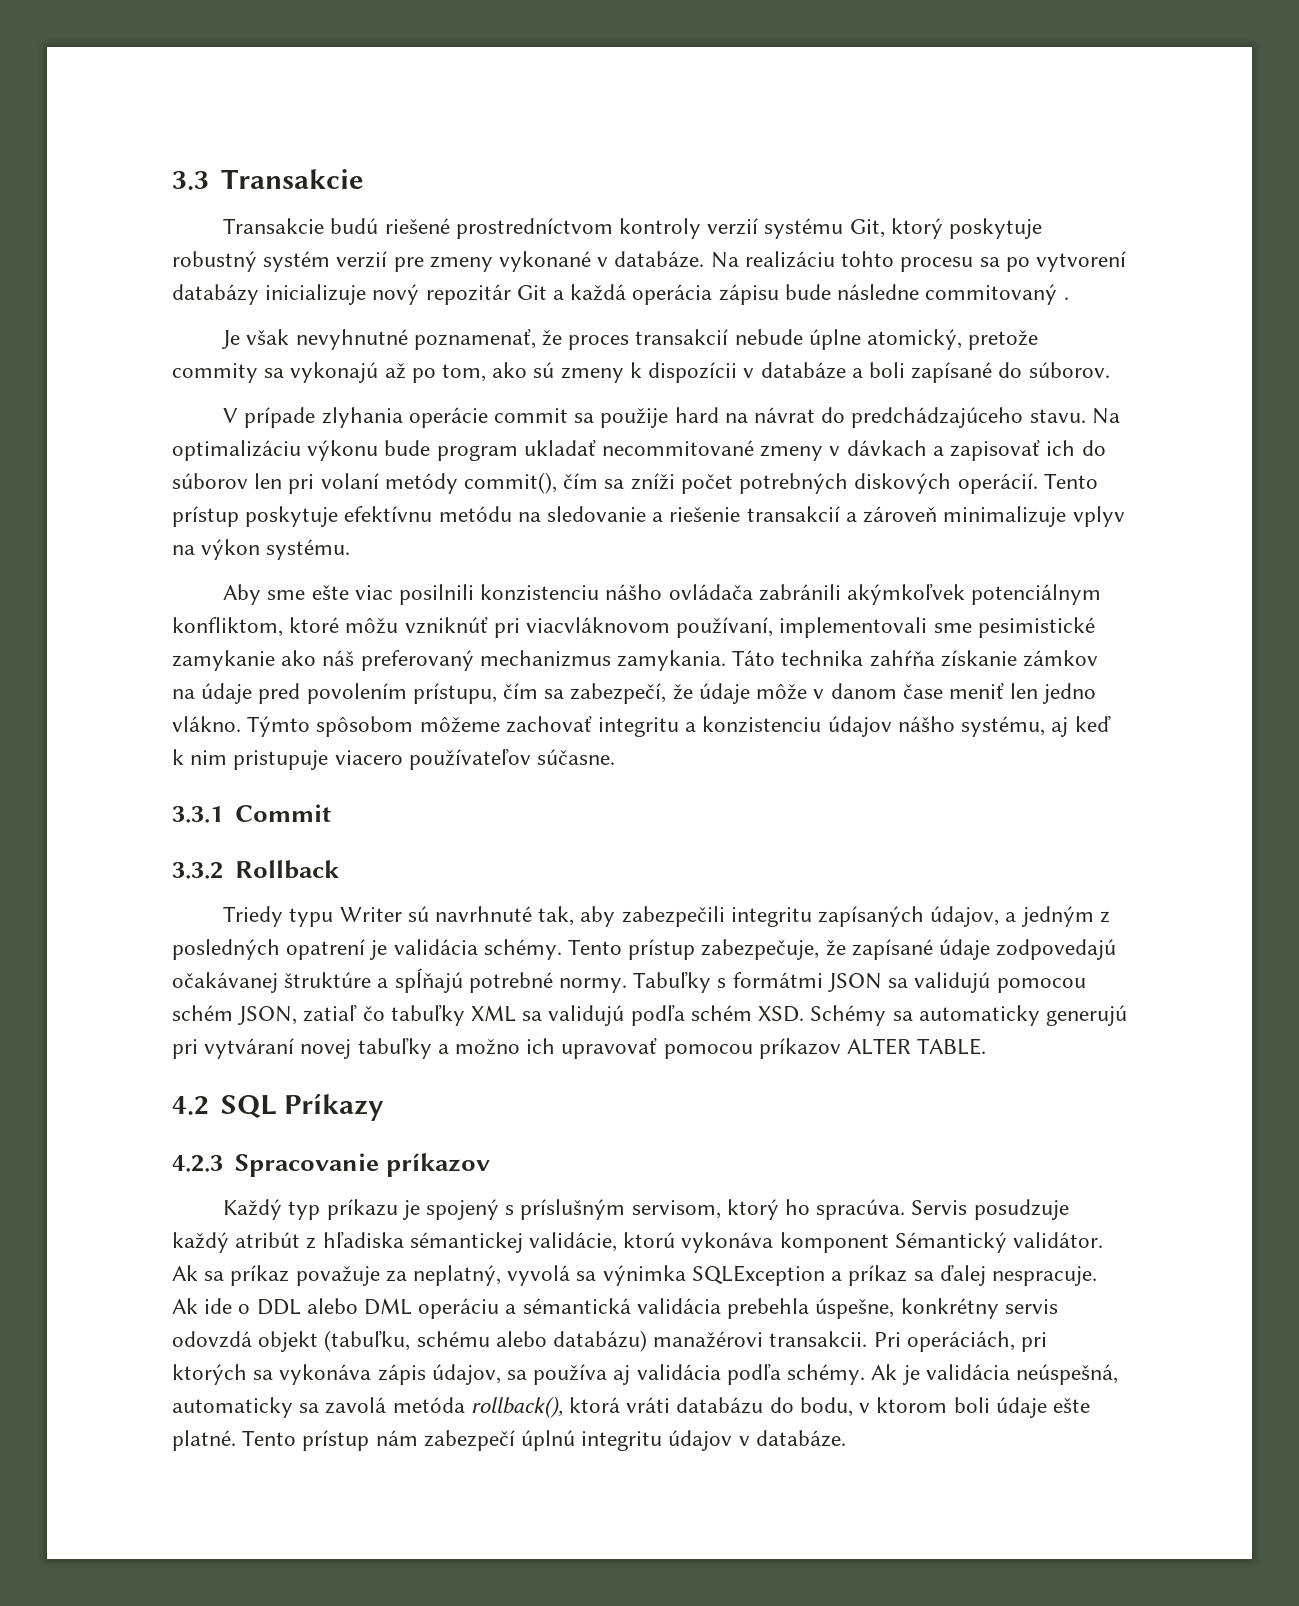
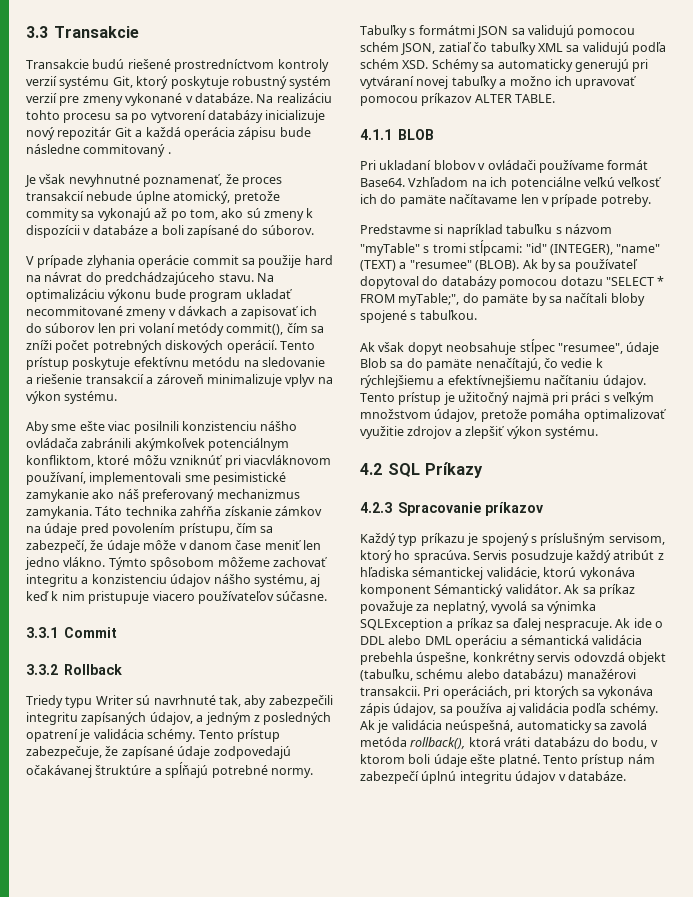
(987, 1046) none -> [360,129,435,140] [360,160,649,173] [360,177,662,190] [360,194,651,207] [360,224,612,237] [360,240,661,256] [360,259,638,272] [360,276,665,289] [360,293,645,306] [360,310,477,323] [360,339,660,355] [360,358,603,371] [360,375,646,388] [360,392,654,405] [360,409,666,422] [360,426,598,439] // 4.1.1 BLOB // Pri ukladaní blobov v ovládači používame formát Base64. Vzhľadom na ich potenciálne veľkú veľkosť ich do pamäte načítavame len v prípade potreby. // Predstavme si napríklad tabuľku s názvom "myTable" s tromi stĺpcami: "id" (INTEGER), "name" (TEXT) a "resumee" (BLOB). Ak by sa používateľ dopytoval do databázy pomocou dotazu "SELECT * FROM myTable;", do pamäte by sa načítali bloby spojené s tabuľkou. // Ak však dopyt neobsahuje stĺpec "resumee", údaje Blob sa do pamäte nenačítajú, čo vedie k rýchlejšiemu a efektívnejšiemu načítaniu údajov. Tento prístup je užitočný najmä pri práci s veľkým množstvom údajov, pretože pomáha optimalizovať využitie zdrojov a zlepšiť výkon systému.

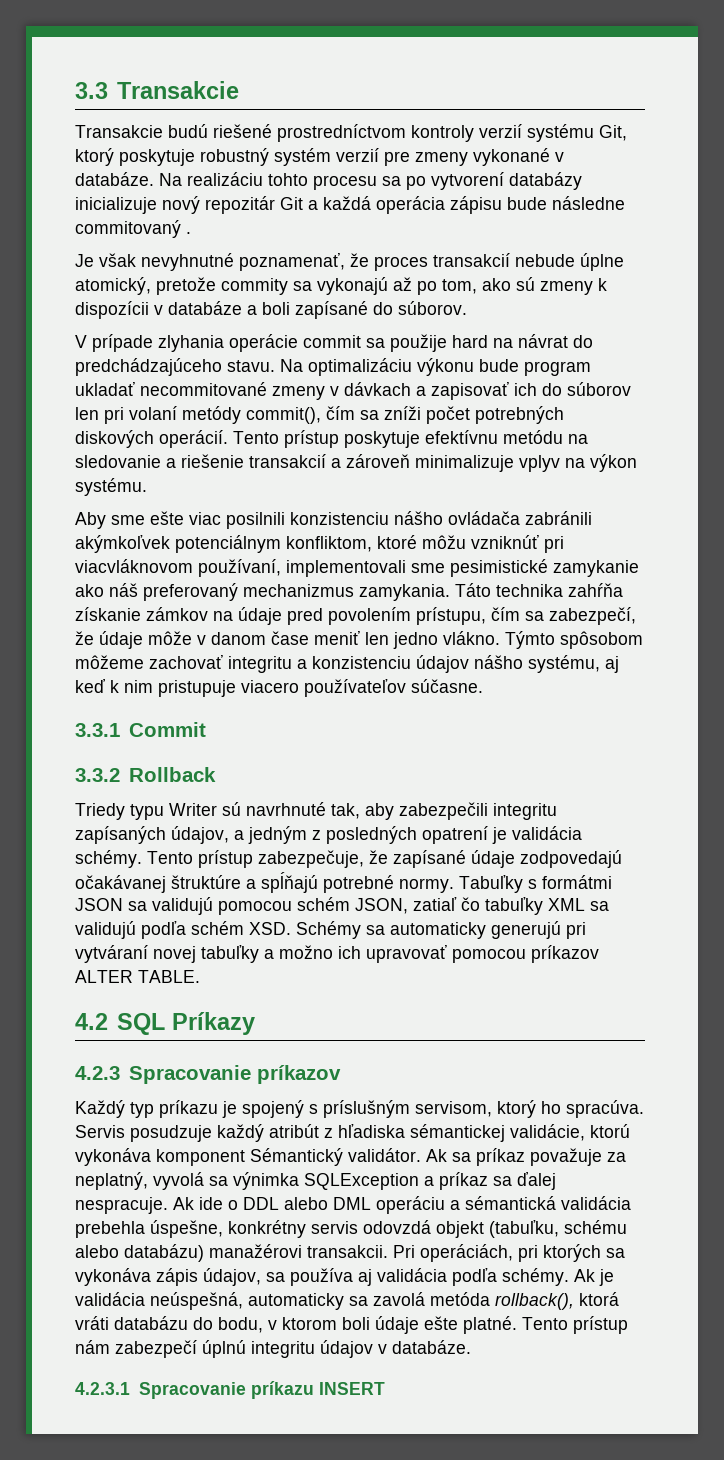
[360,129,435,140] [360,160,649,173] [360,177,662,190] [360,194,651,207] [360,224,612,237] [360,240,661,256] [360,259,638,272] [360,276,665,289] [360,293,645,306] [360,310,477,323] [360,339,660,355] [360,358,603,371] [360,375,646,388] [360,392,654,405] [360,409,666,422] [360,426,598,439] // 4.1.1 BLOB // Pri ukladaní blobov v ovládači používame formát Base64. Vzhľadom na ich potenciálne veľkú veľkosť ich do pamäte načítavame len v prípade potreby. // Predstavme si napríklad tabuľku s názvom "myTable" s tromi stĺpcami: "id" (INTEGER), "name" (TEXT) a "resumee" (BLOB). Ak by sa používateľ dopytoval do databázy pomocou dotazu "SELECT * FROM myTable;", do pamäte by sa načítali bloby spojené s tabuľkou. // Ak však dopyt neobsahuje stĺpec "resumee", údaje Blob sa do pamäte nenačítajú, čo vedie k rýchlejšiemu a efektívnejšiemu načítaniu údajov. Tento prístup je užitočný najmä pri práci s veľkým množstvom údajov, pretože pomáha optimalizovať využitie zdrojov a zlepšiť výkon systému. -> (200, 976) none
(626, 776) none -> [75,1381,385,1399] // 4.2.3.1 Spracovanie príkazu INSERT

